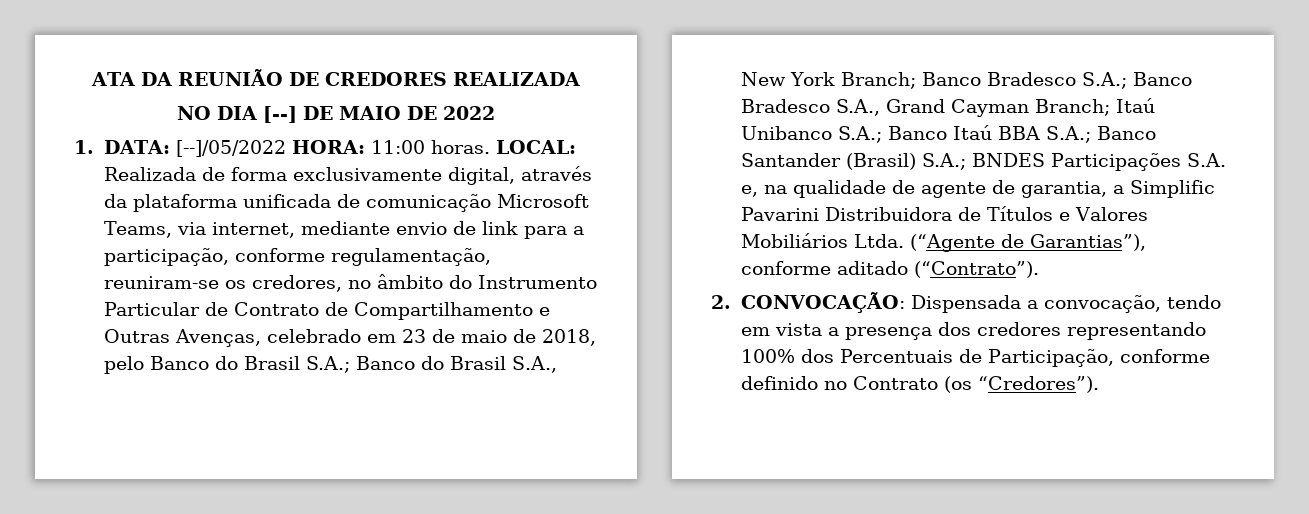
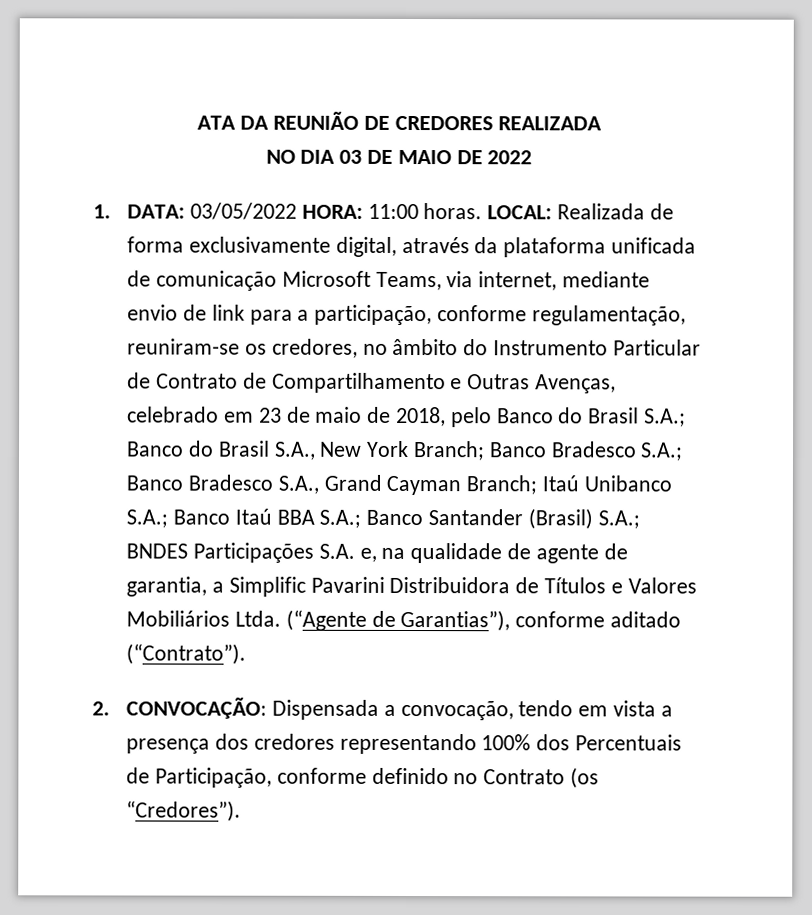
[263,106,297,123] [--] -> [339,149,363,164] 03
[176,140,287,157] [--]/05/2022 -> [189,202,297,220] 03/05/2022

